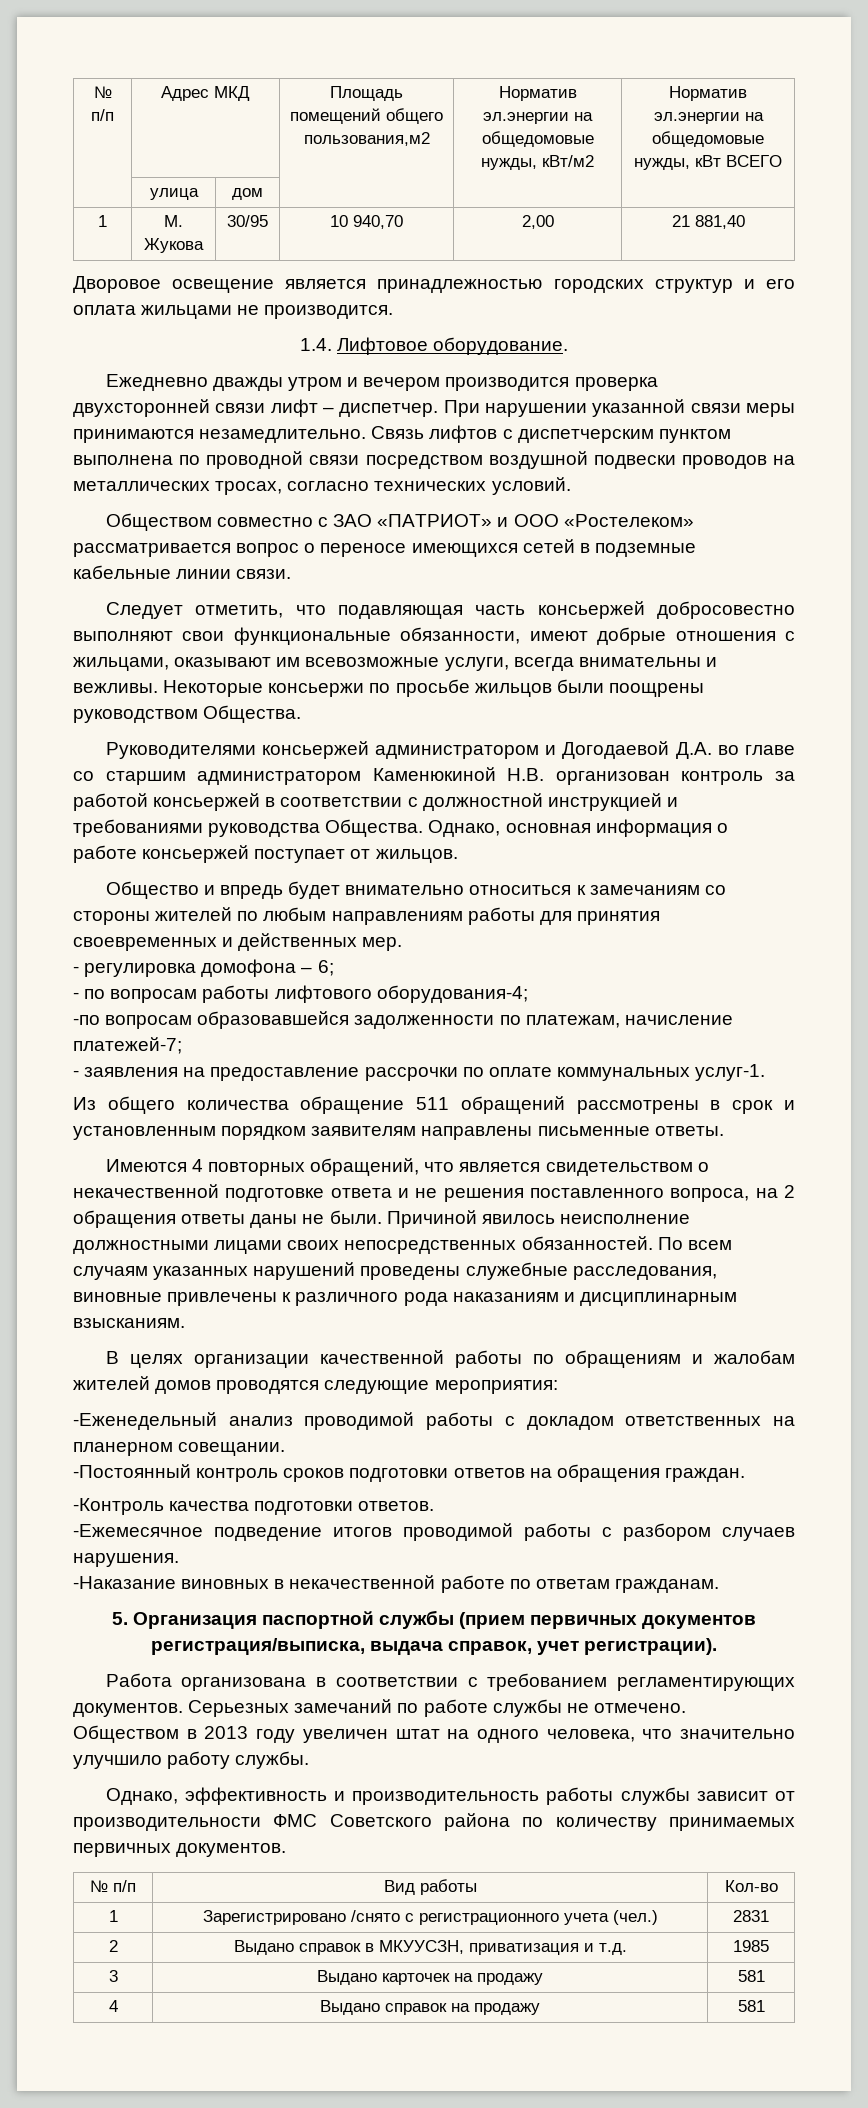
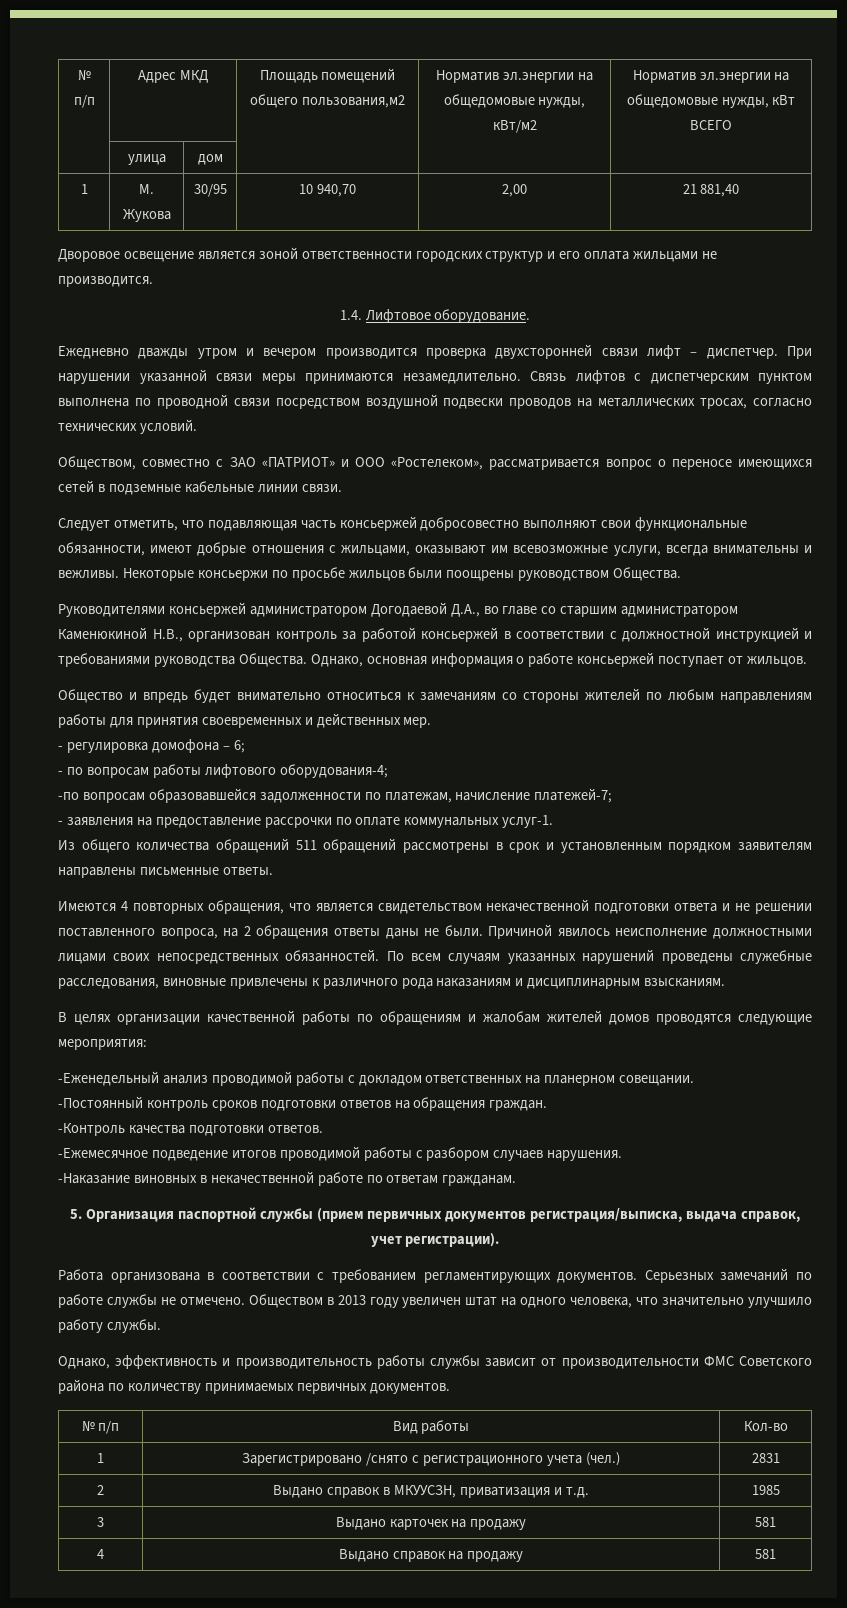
[377,279,543,293] принадлежностью -> [258,247,412,259] зоной ответственности
[105,513,212,531] Обществом -> [58,456,136,470] Обществом,
[563,514,694,527] «Ростелеком» -> [391,457,484,470] «Ростелеком»,
[545,741,712,759] и Догодаевой Д.А. -> [370,602,480,617] Догодаевой Д.А.,
[507,768,545,781] Н.В. -> [152,629,183,642] Н.В.,
[300,1096,405,1114] обращение -> [215,838,289,853] обращений
[310,1158,420,1176] обращений, -> [207,900,284,914] обращения,
[697,1162,709,1172] [73,1184,325,1202] о некачественной подготовке -> [486,899,670,914] некачественной подготовки
[443,1188,524,1202] решения -> [754,903,812,914] решении

